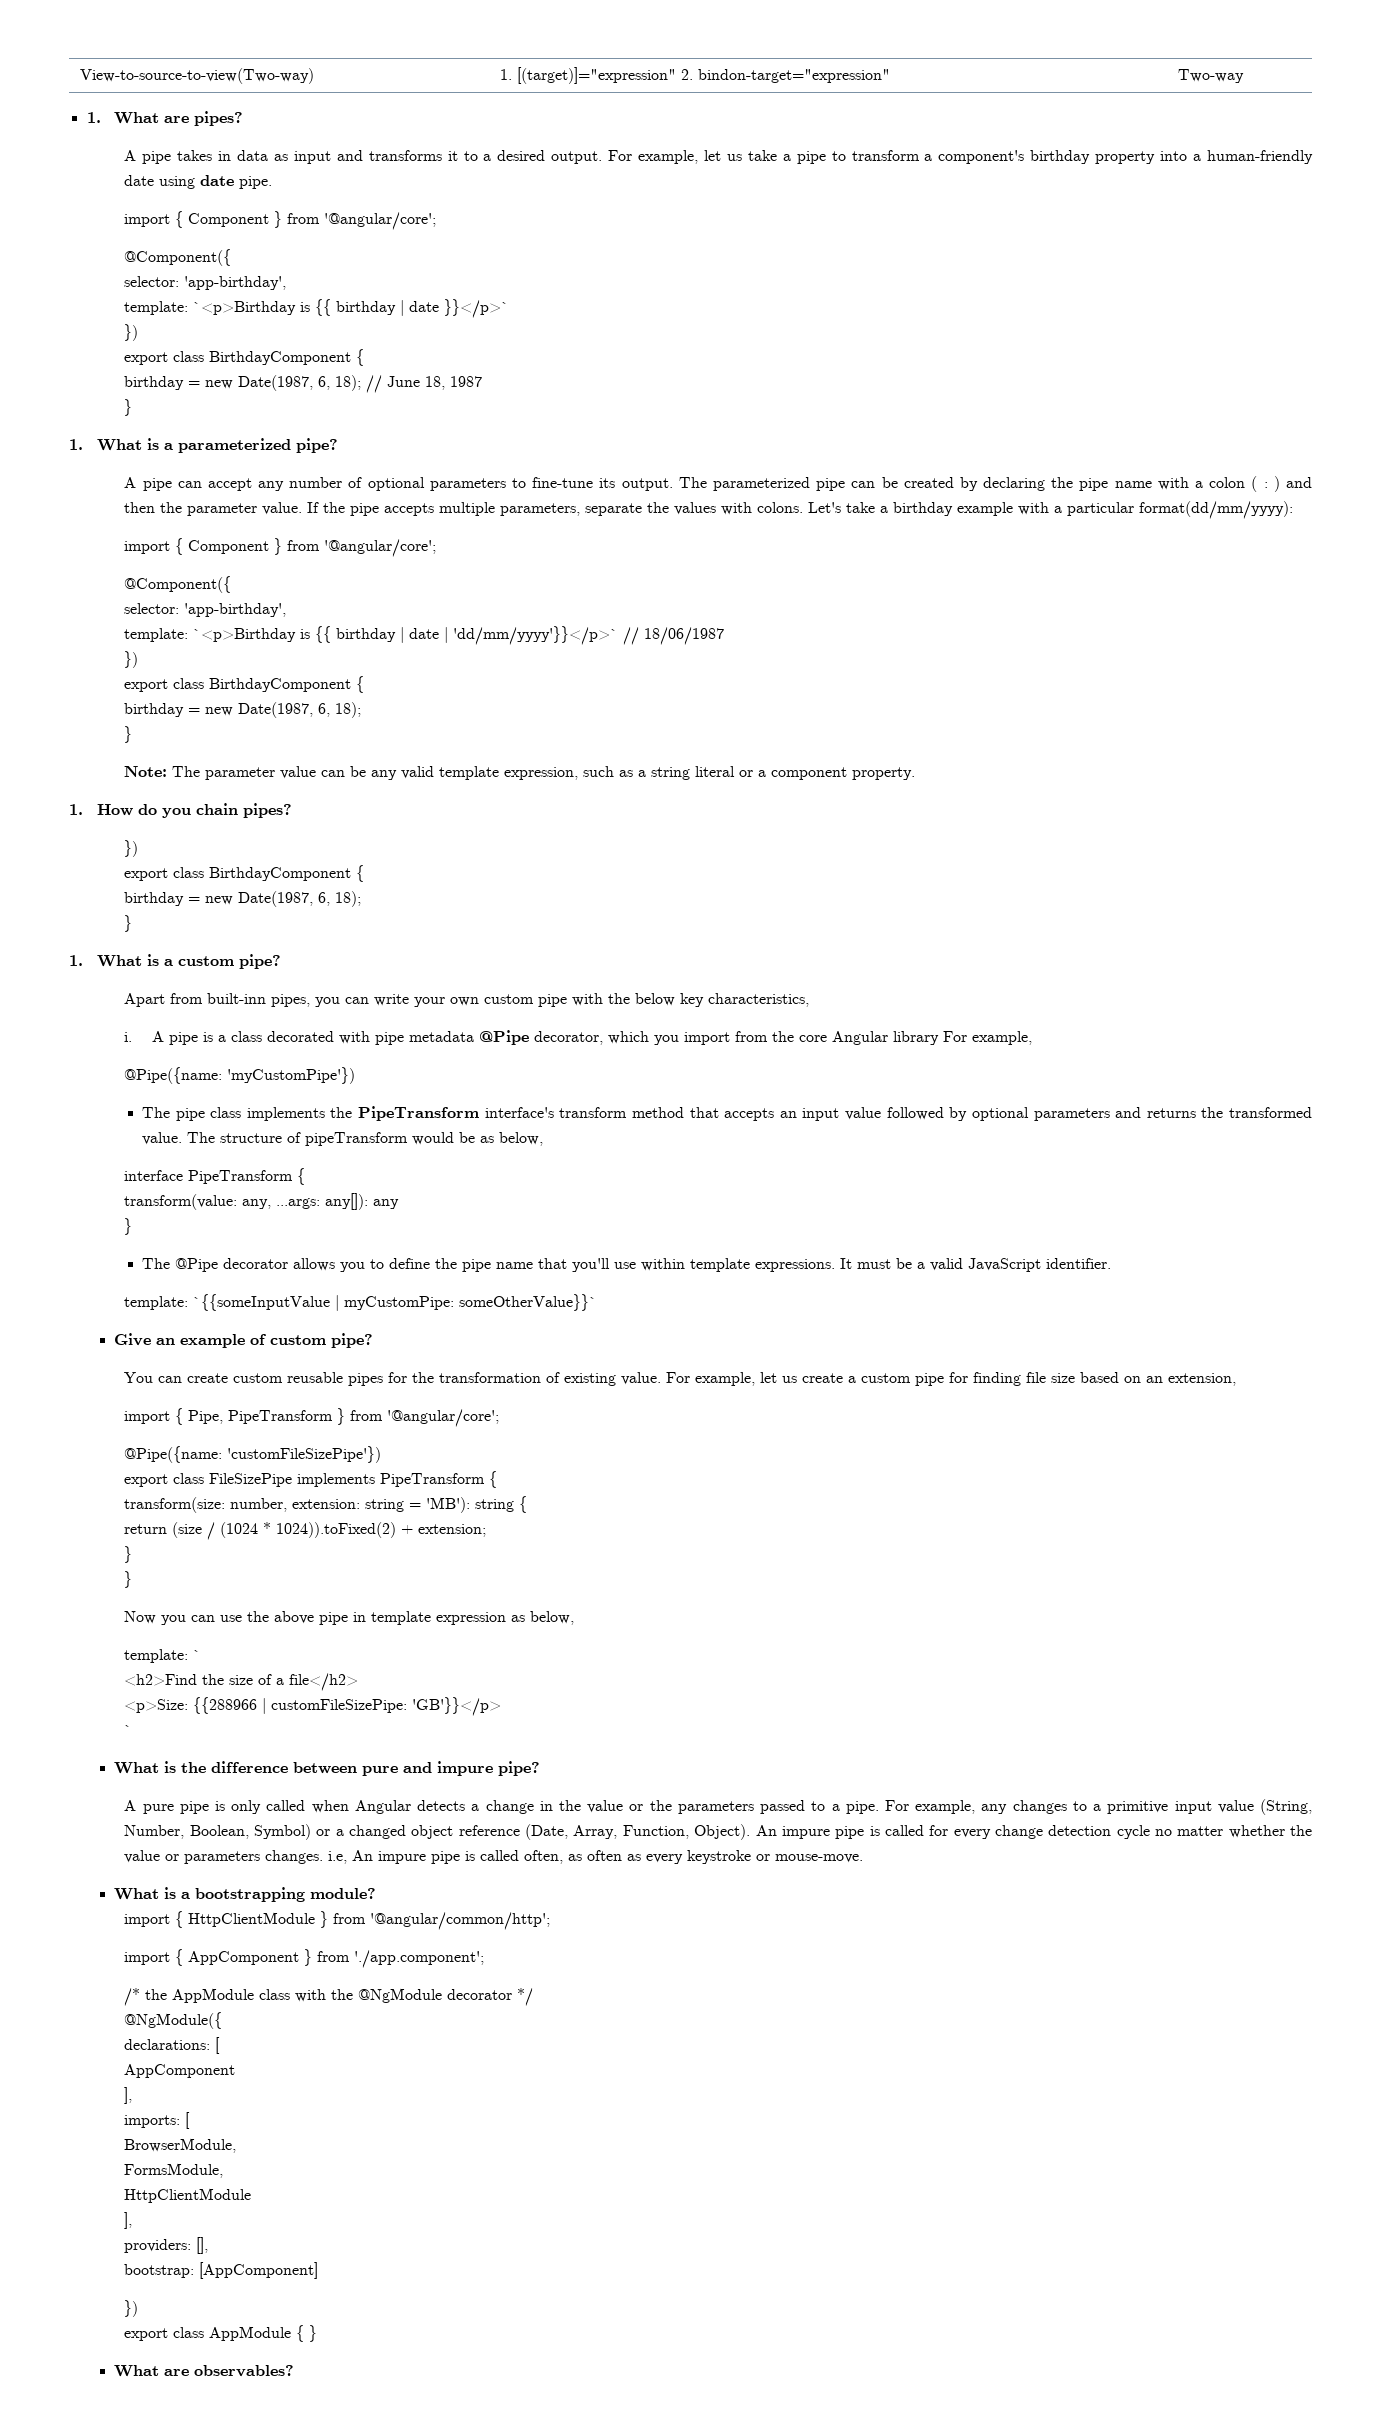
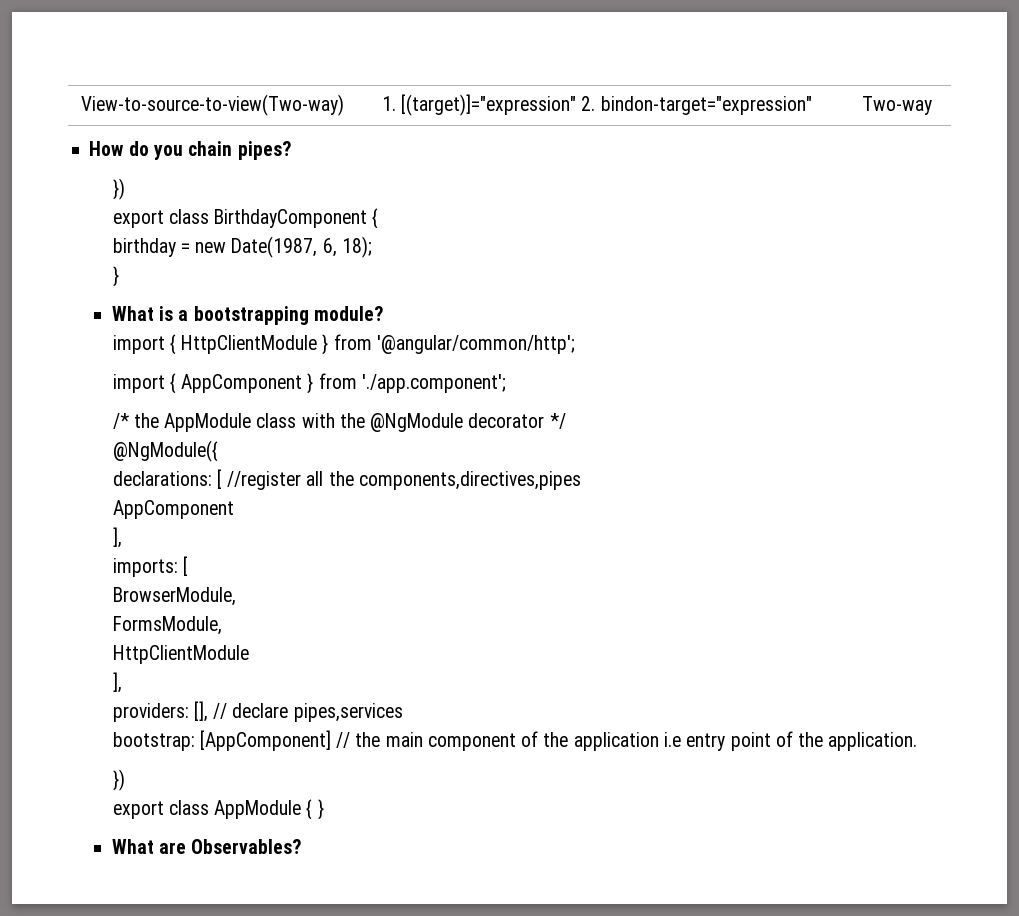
[86,111,244,126] [124,150,1313,164] [124,175,273,189] [124,211,437,230] [124,249,232,266] [124,276,287,290] [124,299,510,318] [124,324,139,341] [124,349,365,366] [124,375,483,393] [124,399,133,416] [69,438,338,453] [124,476,1313,492] [124,501,1294,519] [124,538,437,557] [124,576,232,593] [124,603,287,617] [124,626,725,645] [124,651,139,668] [124,676,365,693] [124,702,362,718] [124,726,133,743] [124,766,916,780] [69,804,83,815] 1. What are pipes? // A pipe takes in data as input and transforms it to a desired output. For example, let us take a pipe to transform a component's birthday property into a human-friendly date using date pipe. // import { Component } from '@angular/core'; // @Component({ // selector: 'app-birthday', // template: `<p>Birthday is {{ birthday | date }}</p>` // }) // export class BirthdayComponent { // birthday = new Date(1987, 6, 18); // June 18, 1987 // } // 1. What is a parameterized pipe? // A pipe can accept any number of optional parameters to fine-tune its output. The parameterized pipe can be created by declaring the pipe name with a colon ( : ) and then the parameter value. If the pipe accepts multiple parameters, separate the values with colons. Let's take a birthday example with a particular format(dd/mm/yyyy): // import { Component } from '@angular/core'; // @Component({ // selector: 'app-birthday', // template: `<p>Birthday is {{ birthday | date | 'dd/mm/yyyy'}}</p>` // 18/06/1987 // }) // export class BirthdayComponent { // birthday = new Date(1987, 6, 18); // } // Note: The parameter value can be any valid template expression, such as a string literal or a component property. // 1. -> (932, 105) none
[69,954,281,969] [124,993,810,1007] [124,1030,1033,1045] [124,1067,356,1084] [141,1106,1312,1121] [141,1132,543,1146] [124,1168,306,1185] [124,1193,400,1210] [124,1218,133,1235] [141,1258,1111,1272] [124,1294,598,1311] [114,1333,374,1348] [124,1372,1237,1386] [124,1408,500,1427] [124,1446,382,1463] [124,1471,498,1488] [124,1496,528,1513] [124,1522,487,1540] [124,1546,133,1563] [124,1571,133,1588] [124,1611,575,1625] [124,1649,202,1663] [124,1673,359,1691] [124,1697,502,1716] [124,1725,133,1735] [114,1761,541,1776] [124,1799,1313,1815] [124,1824,1312,1840] [124,1850,864,1864] // 1. What is a custom pipe? // Apart from built-inn pipes, you can write your own custom pipe with the below key characteristics, // i. A pipe is a class decorated with pipe metadata @Pipe decorator, which you import from the core Angular library For example, // @Pipe({name: 'myCustomPipe'}) // The pipe class implements the PipeTransform interface's transform method that accepts an input value followed by optional parameters and returns the transformed value. The structure of pipeTransform would be as below, // interface PipeTransform { // transform(value: any, ...args: any[]): any // } // The @Pipe decorator allows you to define the pipe name that you'll use within template expressions. It must be a valid JavaScript identifier. // template: `{{someInputValue | myCustomPipe: someOtherValue}}` // Give an example of custom pipe? // You can create custom reusable pipes for the transformation of existing value. For example, let us create a custom pipe for finding file size based on an extension, // import { Pipe, PipeTransform } from '@angular/core'; // @Pipe({name: 'customFileSizePipe'}) // export class FileSizePipe implements PipeTransform { // transform(size: number, extension: string = 'MB'): string { // return (size / (1024 * 1024)).toFixed(2) + extension; // } // } // Now you can use the above pipe in template expression as below, // template: ` // <h2>Find the size of a file</h2> // <p>Size: {{288966 | customFileSizePipe: 'GB'}}</p> // ` // What is the difference between pure and impure pipe? // A pure pipe is only called when Angular detects a change in the value or the parameters passed to a pipe. For example, any changes to a primitive input value (String, Number, Boolean, Symbol) or a changed object reference (Date, Array, Function, Object). An impure pipe is called for every change detection cycle no matter whether the value or parameters changes. i.e, An impure pipe is called often, as often as every keystroke or mouse-move. -> (119, 276) none
(221, 2045) none -> [227,471,581,490] //register all the components,directives,pipes
(209, 2245) none -> [213,703,403,722] // declare pipes,services
(319, 2270) none -> [336,731,918,751] // the main component of the application i.e entry point of the application.
[194,2365,295,2377] observables? -> [191,839,302,854] Observables?

